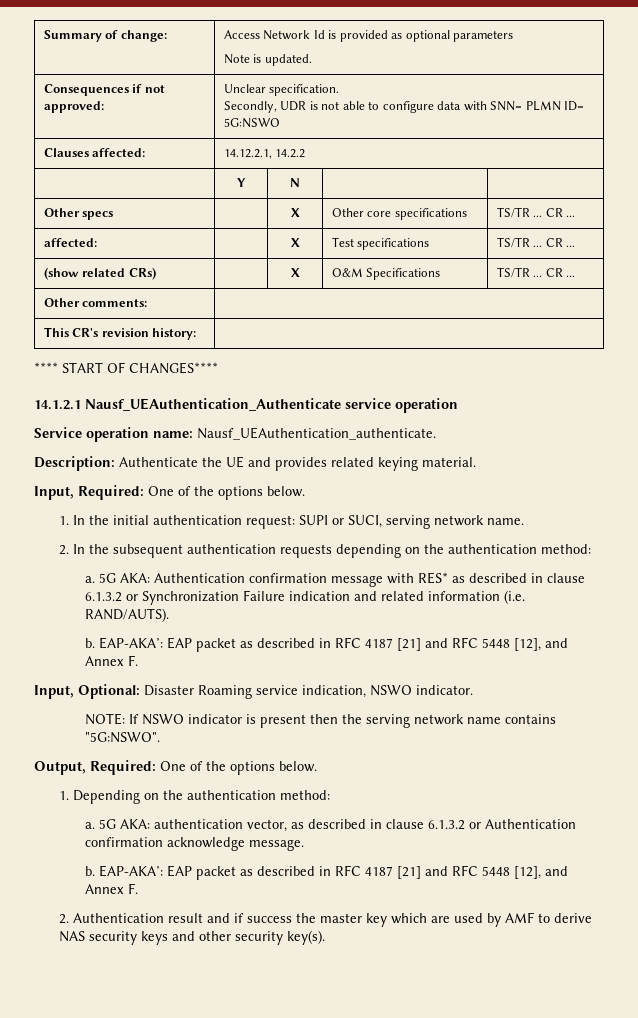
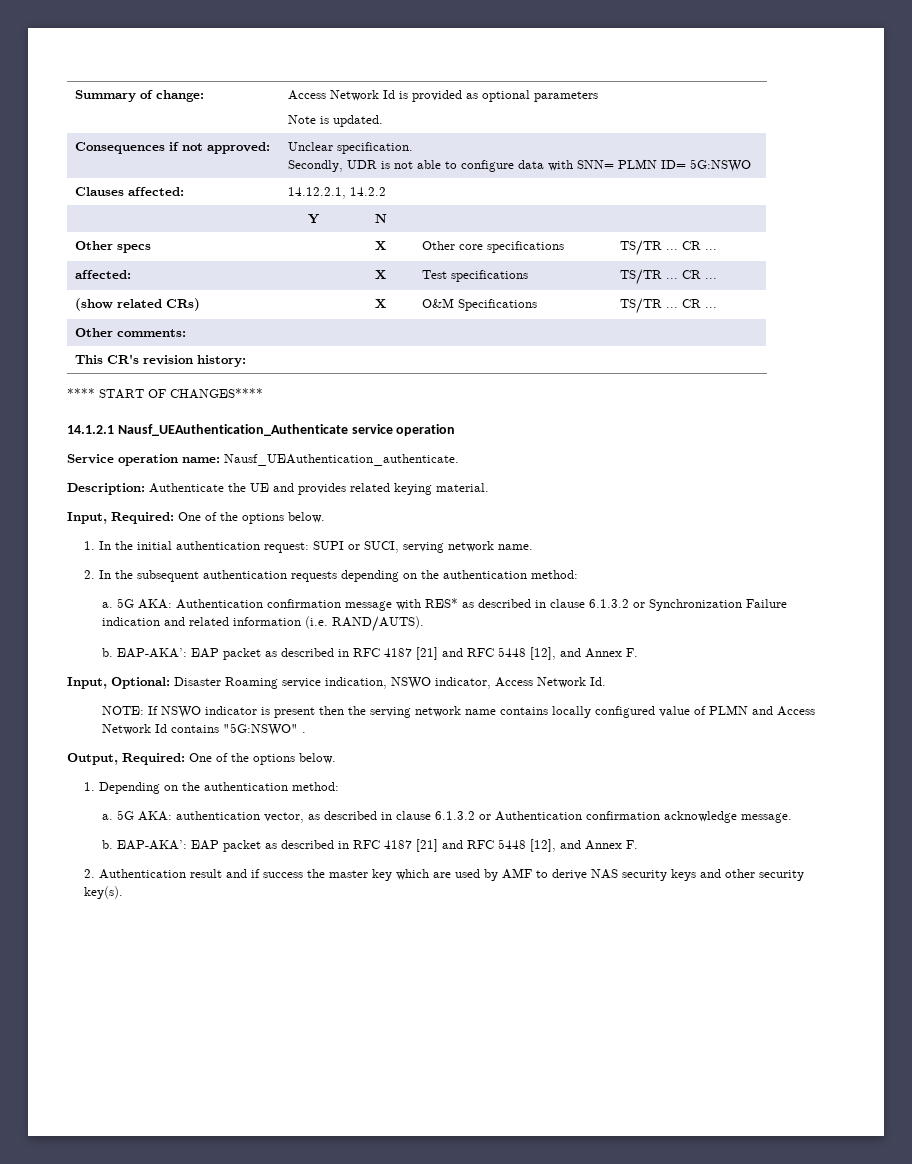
[416,685,473,695] indicator. -> [435,677,606,689] indicator, Access Network Id.
[84,732,160,743] "5G:NSWO". -> [551,705,815,718] [101,723,306,736] locally configured value of PLMN and Access Network Id contains "5G:NSWO" .

